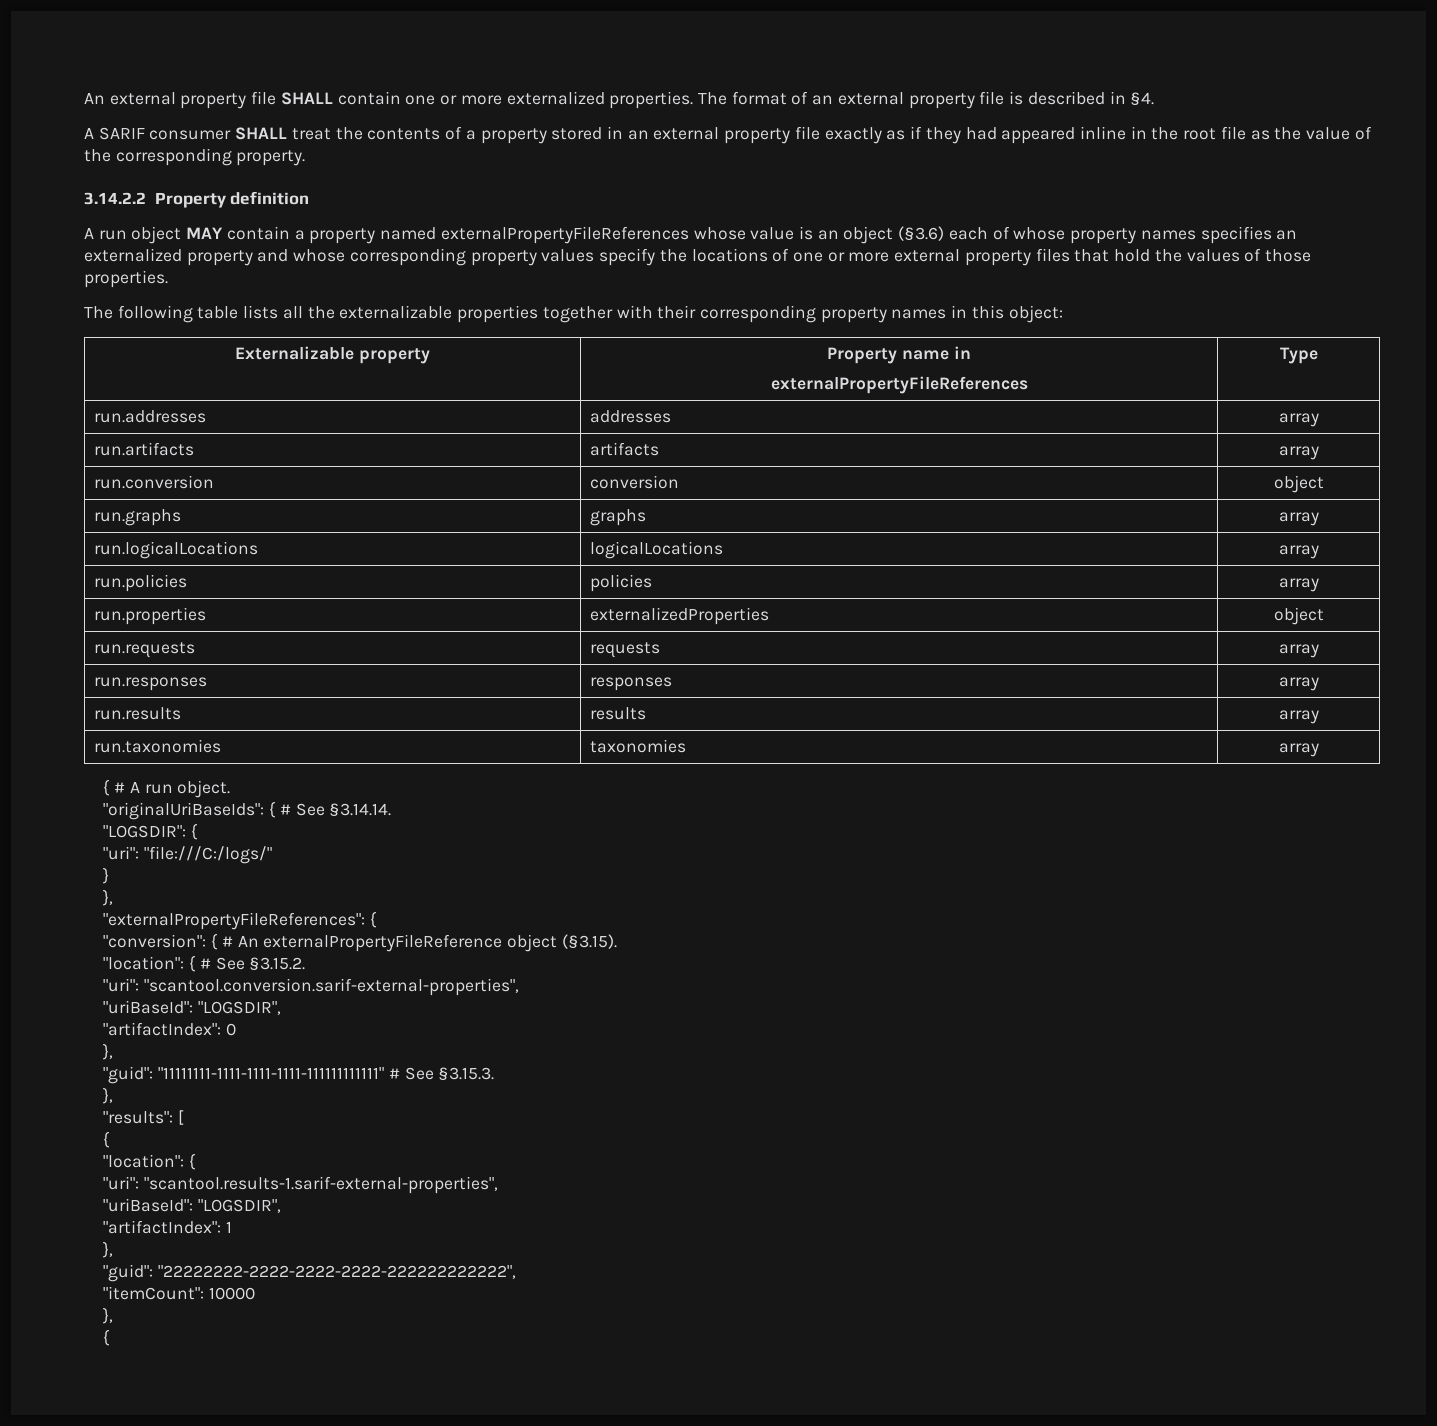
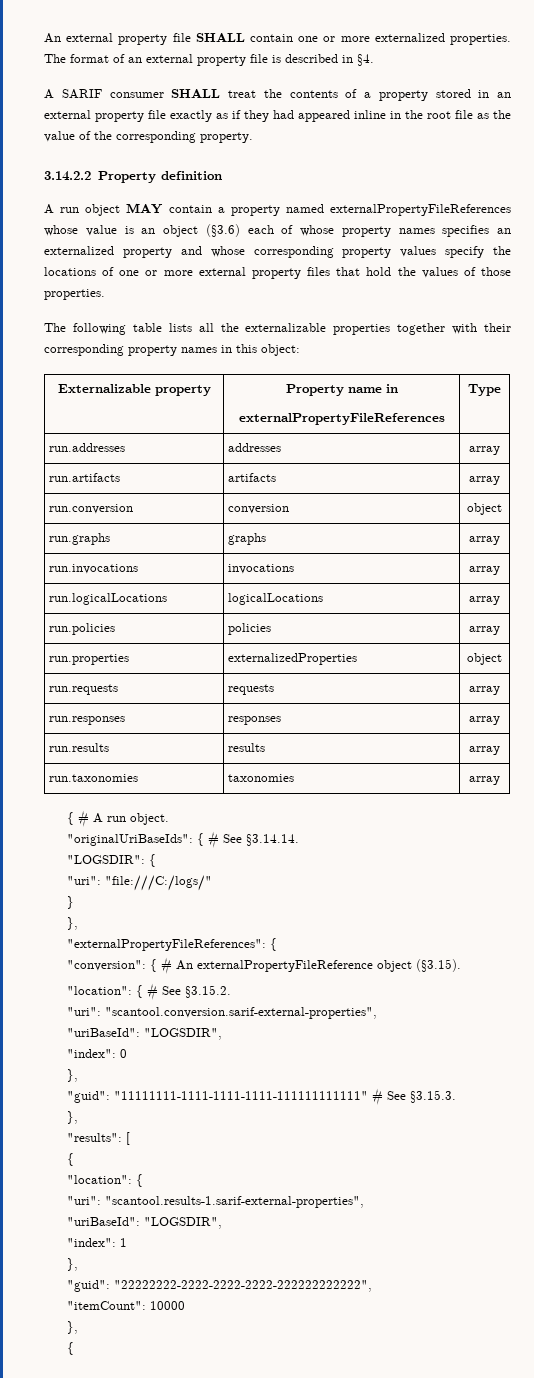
(1319, 519) none -> [49,564,139,574] [228,564,295,574] [469,566,500,575] // run.invocations | invocations | array
[103,1022,222,1036] "artifactIndex": -> [67,1049,117,1058] "index":
[103,1220,222,1234] "artifactIndex": -> [67,1238,117,1247] "index":

